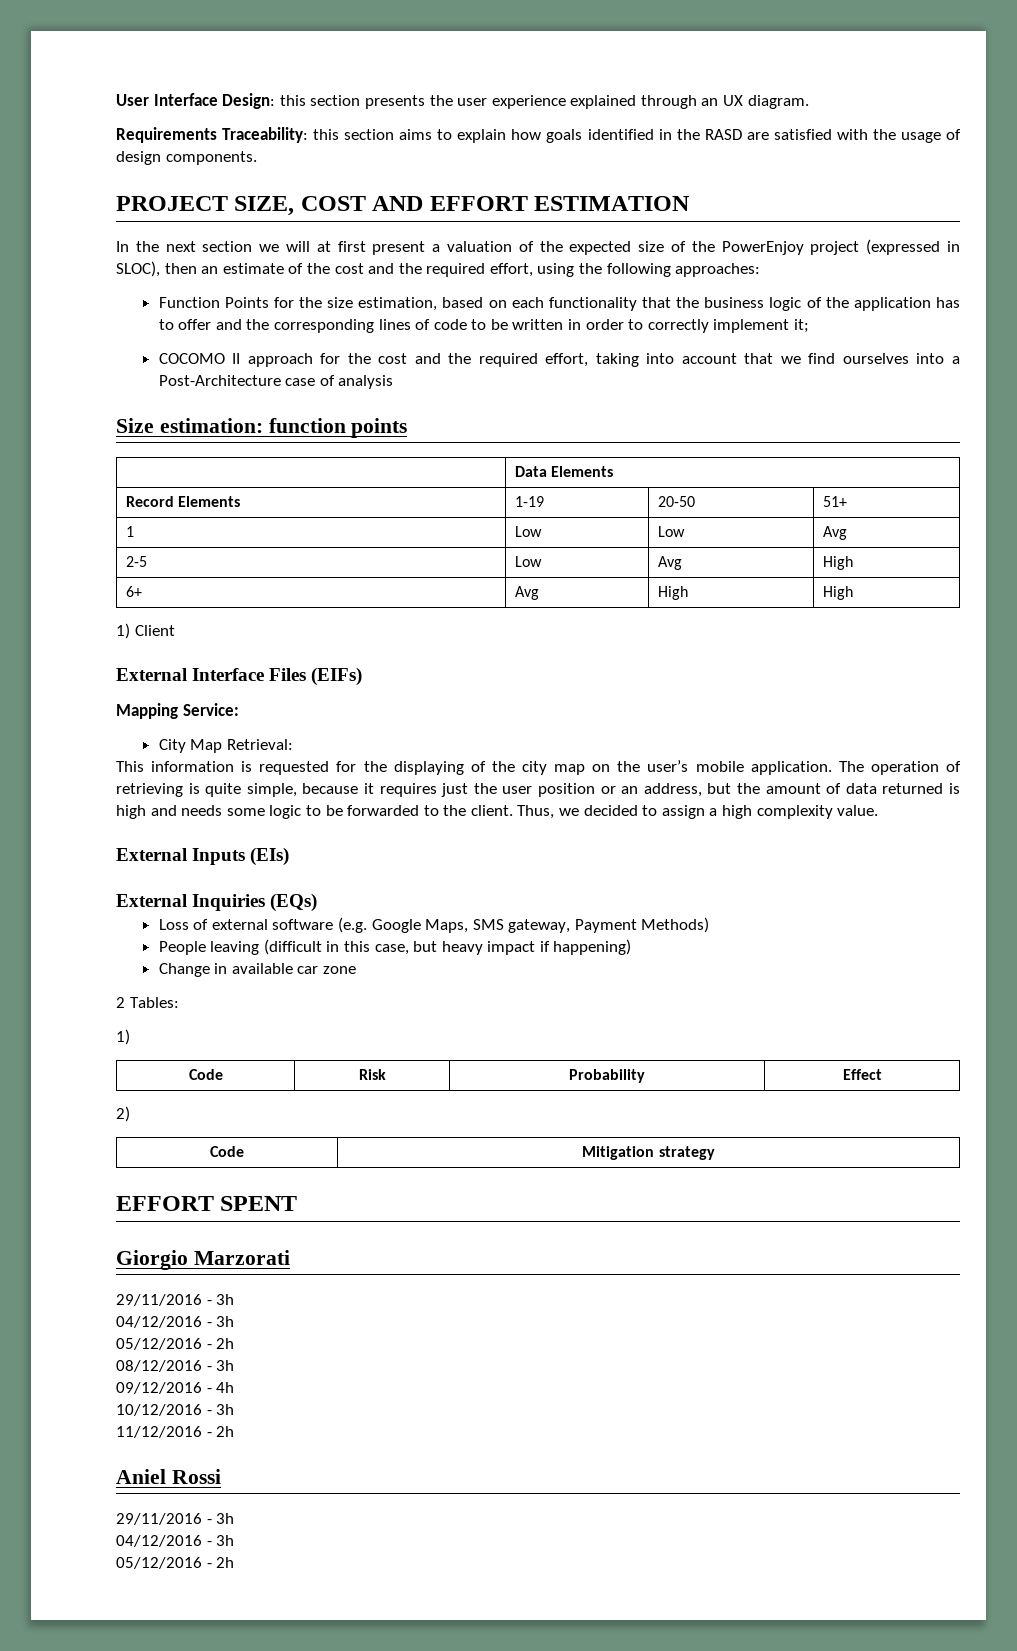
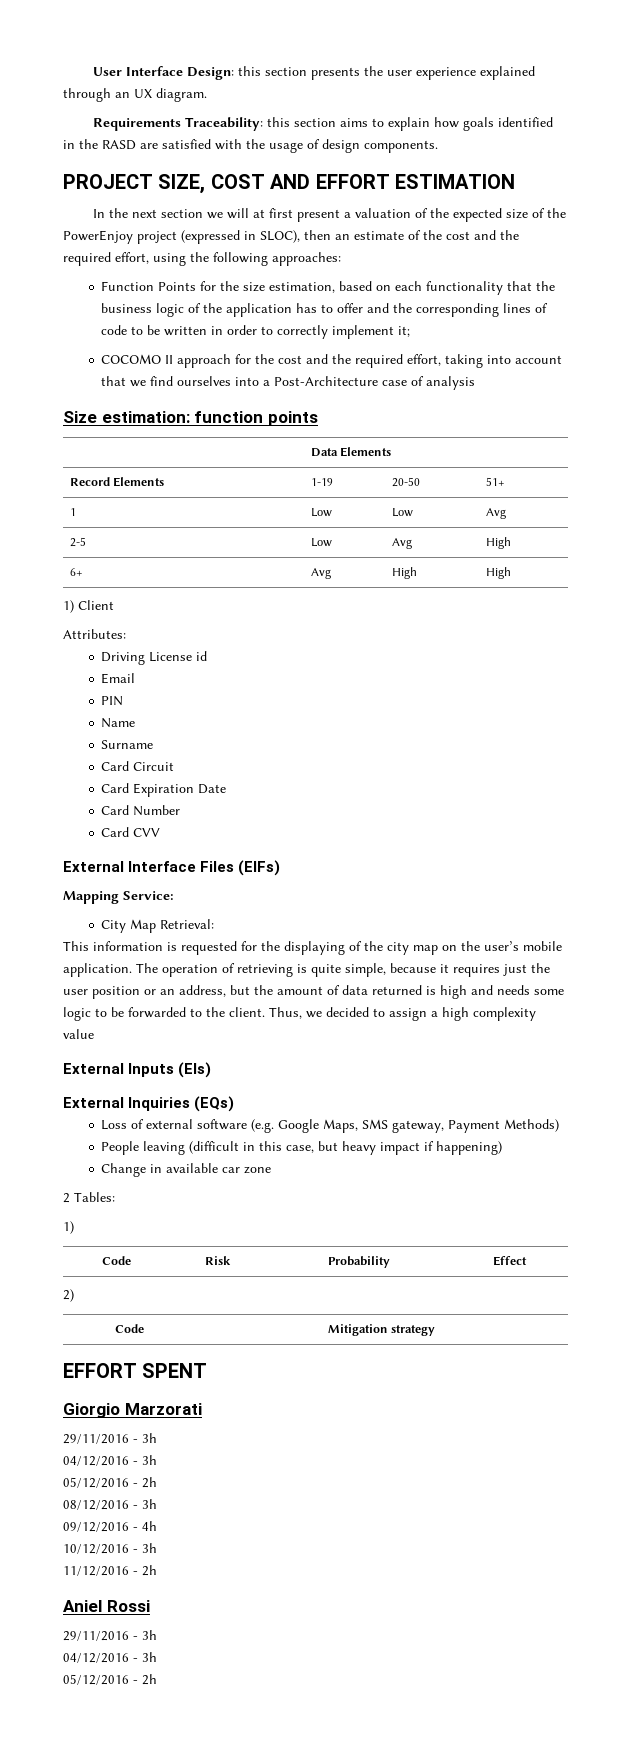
(175, 630) none -> [63,629,126,639] [101,651,208,665] [101,673,136,684] [101,696,124,706] [101,718,136,728] [101,740,154,749] [101,761,175,771] [101,783,227,797] [101,805,181,816] [101,827,161,837] // Attributes: // Driving License id // Email // PIN // Name // Surname // Card Circuit // Card Expiration Date // Card Number // Card CVV
[837,805,879,816] value. -> [63,1029,94,1039] value

